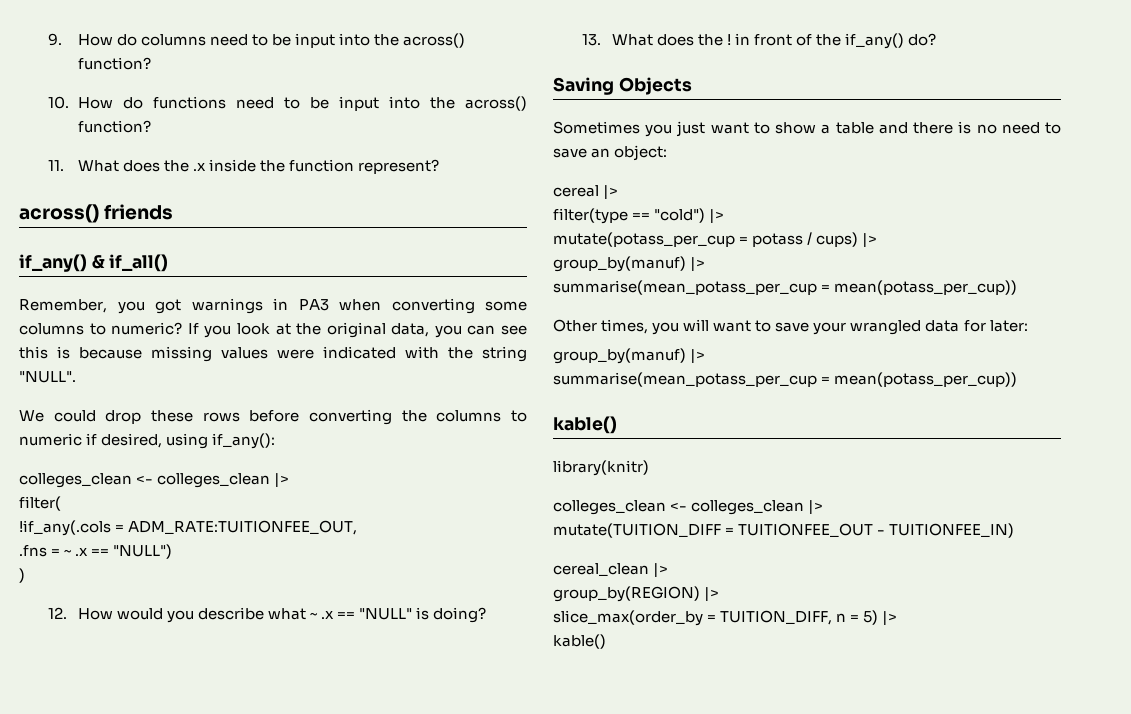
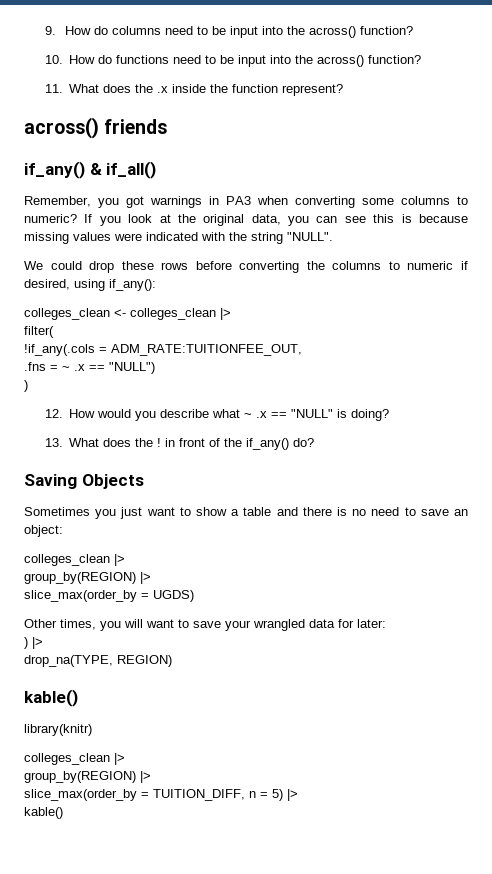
[553,185,619,199] [553,208,725,224] [553,232,878,247] [553,256,706,272] [553,280,1018,295] cereal |> // filter(type == "cold") |> // mutate(potass_per_cup = potass / cups) |> // group_by(manuf) |> // summarise(mean_potass_per_cup = mean(potass_per_cup)) -> [24,554,125,566] [24,572,151,584] [24,590,194,602] colleges_clean |> // group_by(REGION) |> // slice_max(order_by = UGDS)
[553,348,706,364] [553,372,1018,387] group_by(manuf) |> // summarise(mean_potass_per_cup = mean(potass_per_cup)) -> [24,637,43,649] [24,655,172,667] ) |> // drop_na(TYPE, REGION)
[670,500,824,515] [553,523,1015,538] [553,563,649,576] <- colleges_clean |> // mutate(TUITION_DIFF = TUITIONFEE_OUT - TUITIONFEE_IN) // cereal_clean -> (110, 759) none

